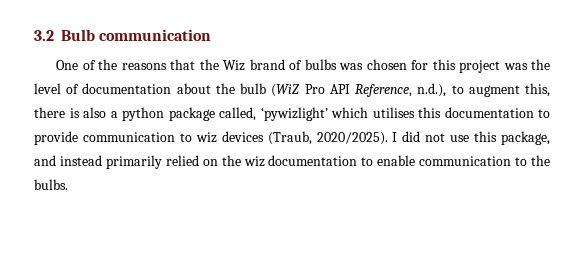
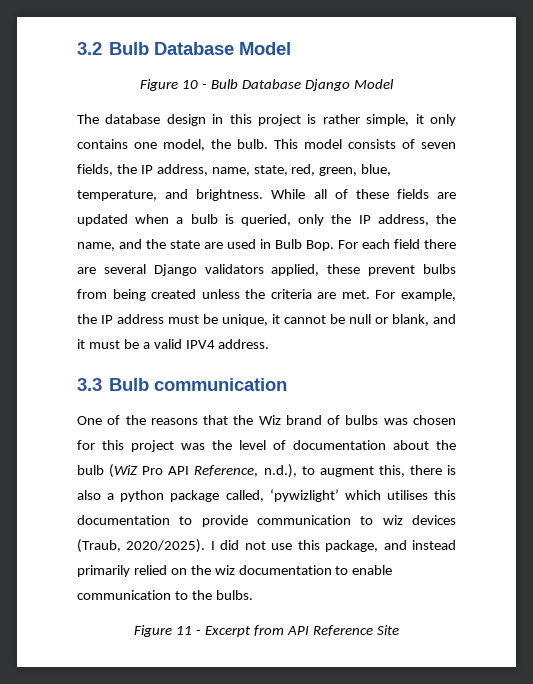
(95, 35) none -> [154,42,292,55] [140,79,394,91] [77,114,456,126] [77,139,456,151] [77,164,392,176] [77,189,456,201] [77,214,456,226] [77,239,456,251] [77,264,457,276] [77,289,456,301] [77,314,456,326] [77,339,270,349] [77,378,150,391] Database Model // Figure 10 - Bulb Database Django Model // The database design in this project is rather simple, it only contains one model, the bulb. This model consists of seven fields, the IP address, name, state, red, green, blue, temperature, and brightness. While all of these fields are updated when a bulb is queried, only the IP address, the name, and the state are used in Bulb Bop. For each field there are several Django validators applied, these prevent bulbs from being created unless the criteria are met. For example, the IP address must be unique, it cannot be null or blank, and it must be a valid IPV4 address. // 3.3 Bulb
(68, 184) none -> [134,625,399,637] // Figure 11 - Excerpt from API Reference Site

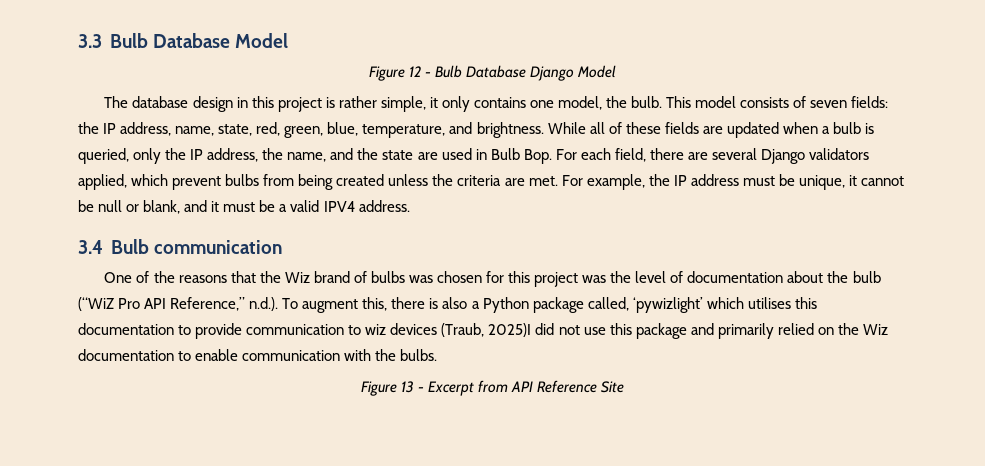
[77,42,102,55] 3.2 -> [78,34,102,48] 3.3
[182,80,199,89] 10 -> [408,66,421,77] 12
[77,164,113,176] fields, -> [851,96,889,108] fields:
[394,239,420,249] field -> [614,148,646,162] field,
[327,264,361,274] these -> [131,174,169,186] which
[77,378,102,391] 3.3 -> [78,240,103,254] 3.4
[109,464,139,478] (WiZ -> [78,297,115,311] (“WiZ
[194,464,315,478] Reference, n.d.), to -> [170,297,299,311] Reference,” n.d.). To
[120,490,165,502] python -> [482,297,529,313] Python
[126,539,215,553] 2020/2025). I -> [488,323,532,337] 2025)I
[325,540,457,552] package, and instead -> [635,323,714,339] package and
[214,565,235,575] wiz -> [862,324,888,335] Wiz
[174,591,188,600] to -> [344,349,372,361] with
[176,626,193,635] 11 -> [400,381,414,393] 13

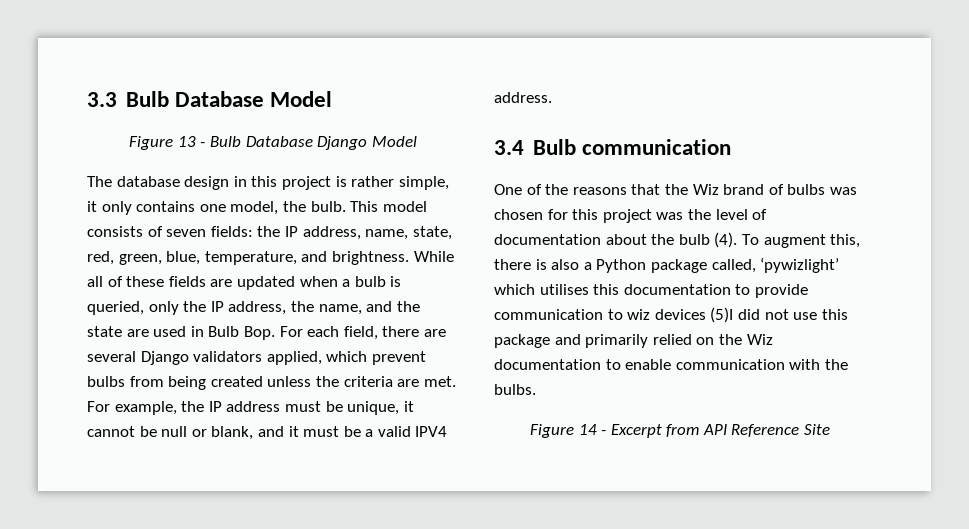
[408,66,421,77] 12 -> [177,136,196,147] 13
[78,297,279,311] (“WiZ Pro API Reference,” n.d.). -> [714,232,738,248] (4).
[441,323,532,337] (Traub, 2025)I -> [710,307,734,323] (5)I
[400,381,414,393] 13 -> [578,424,597,435] 14

